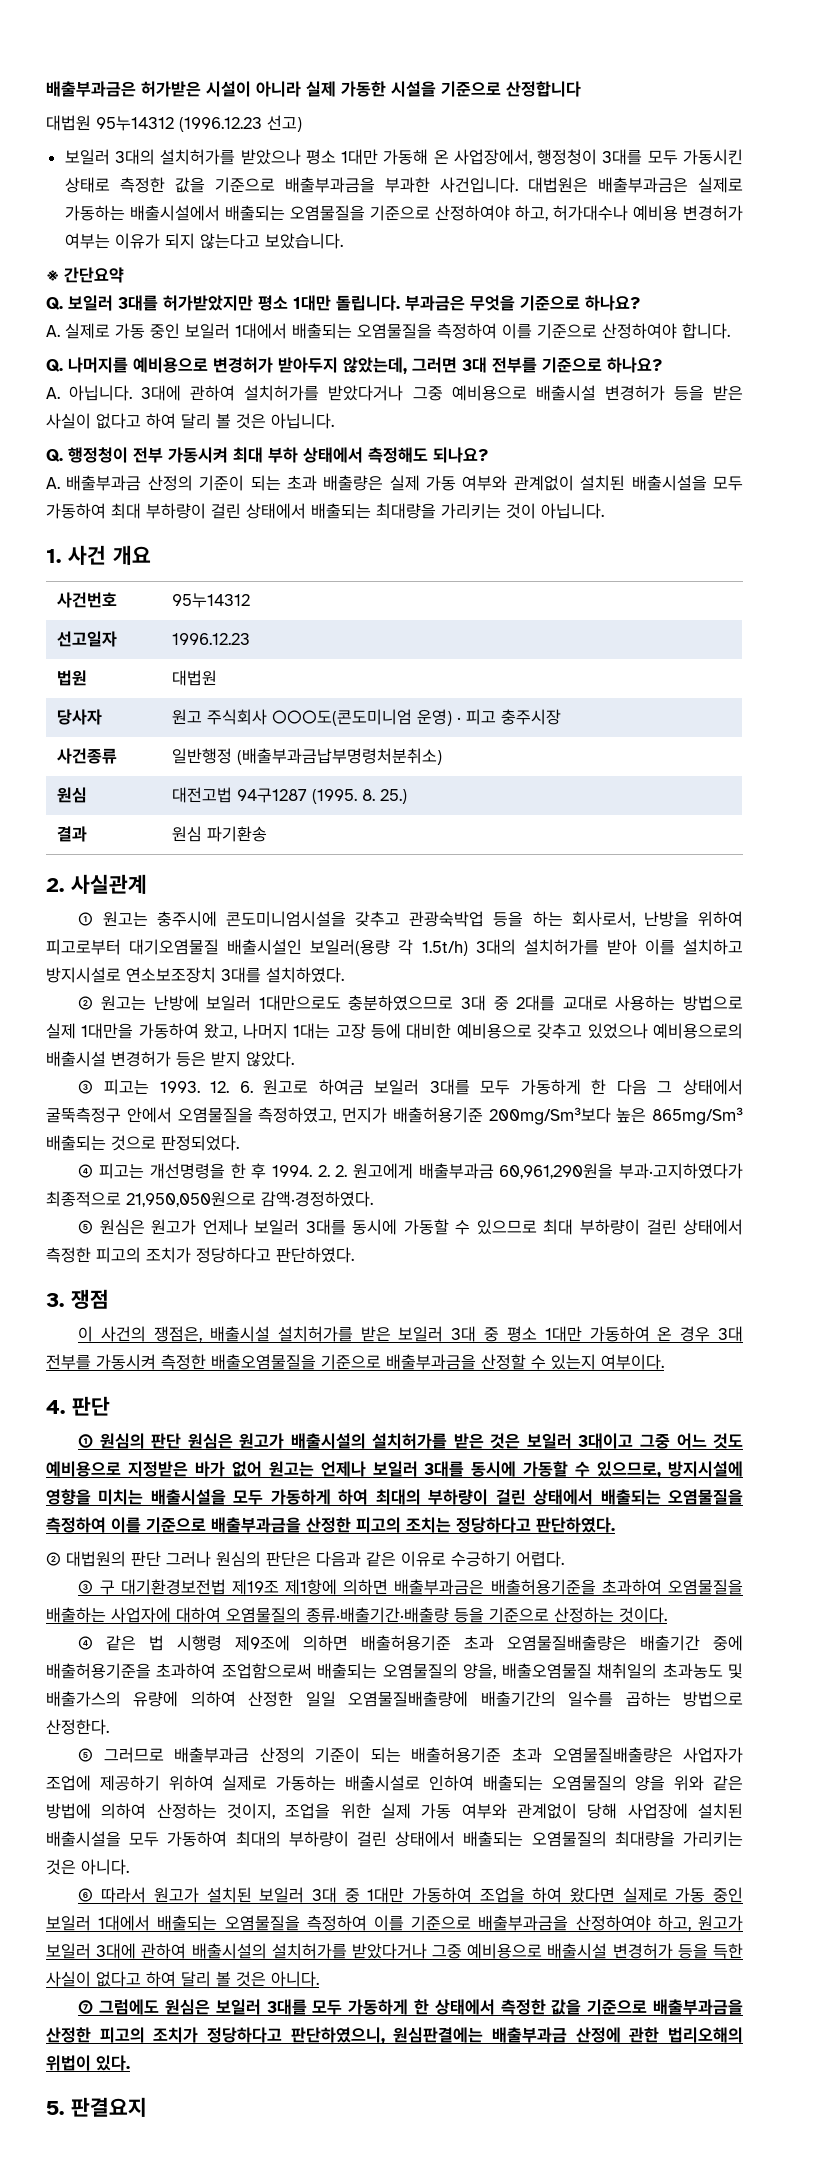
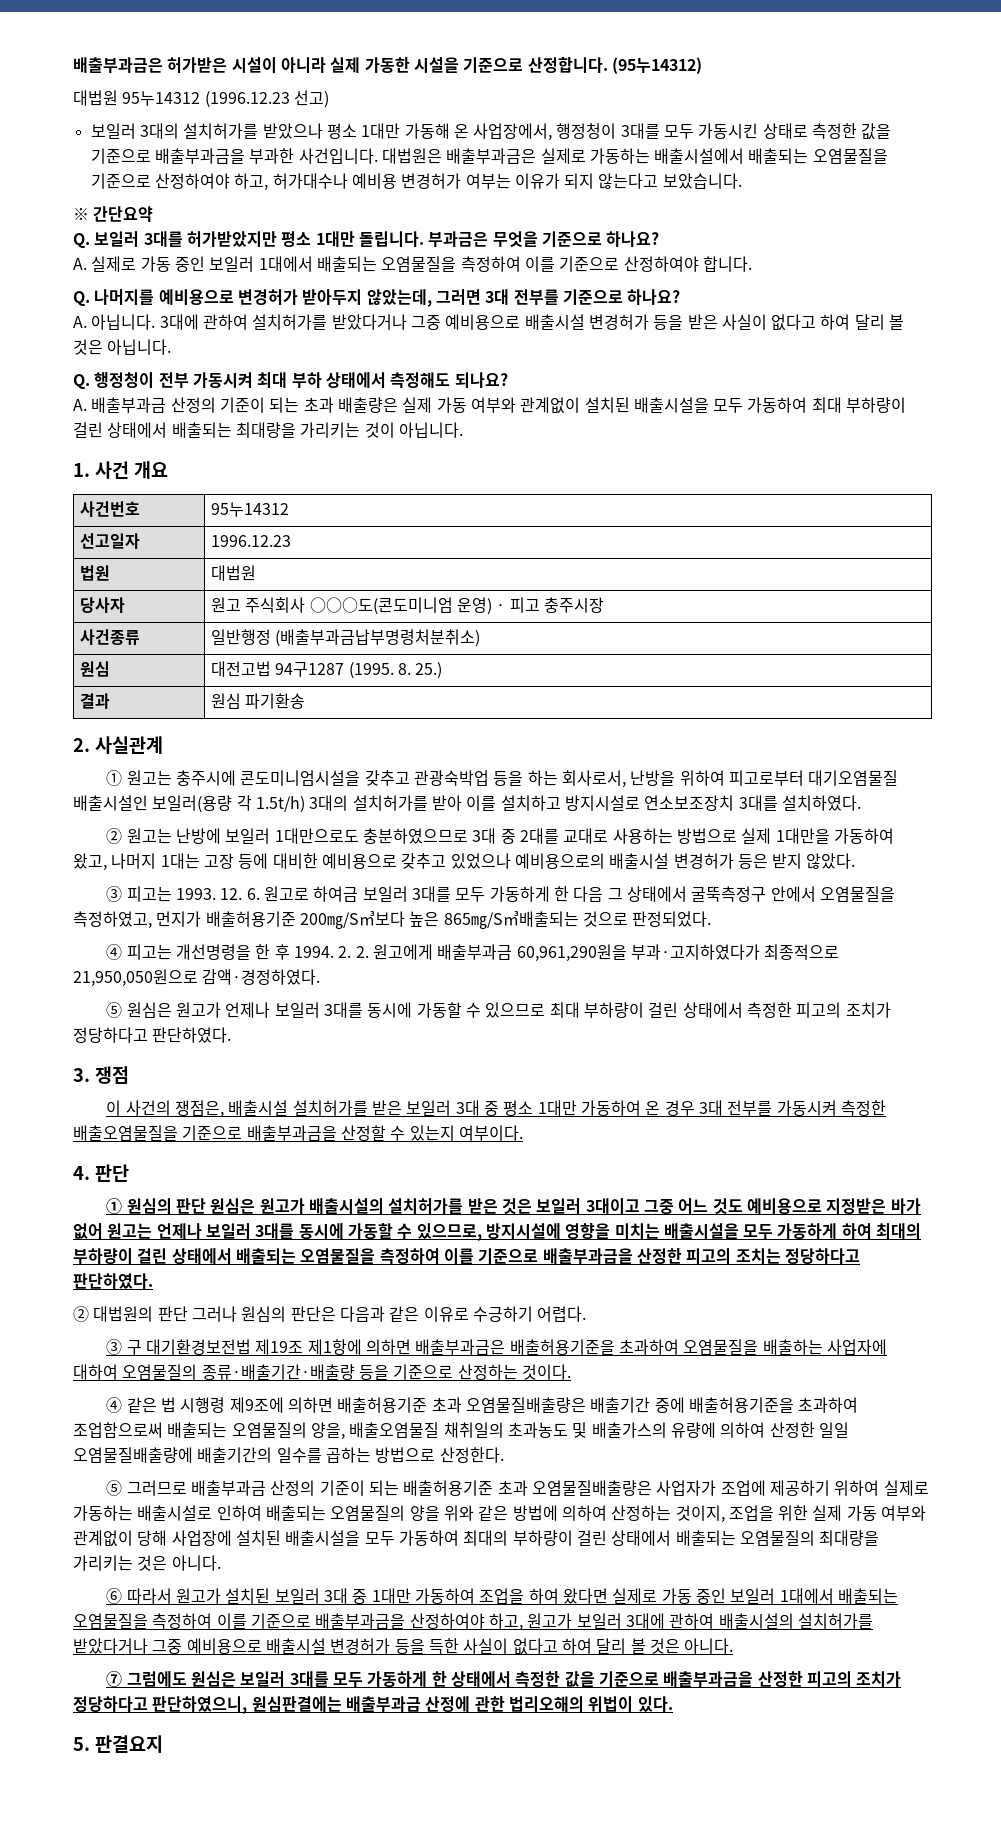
[506,81,581,97] 산정합니다 -> [527,57,702,74] 산정합니다. (95누14312)

